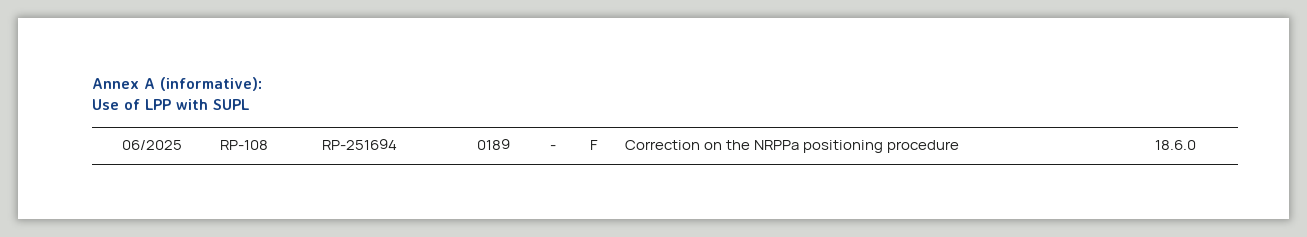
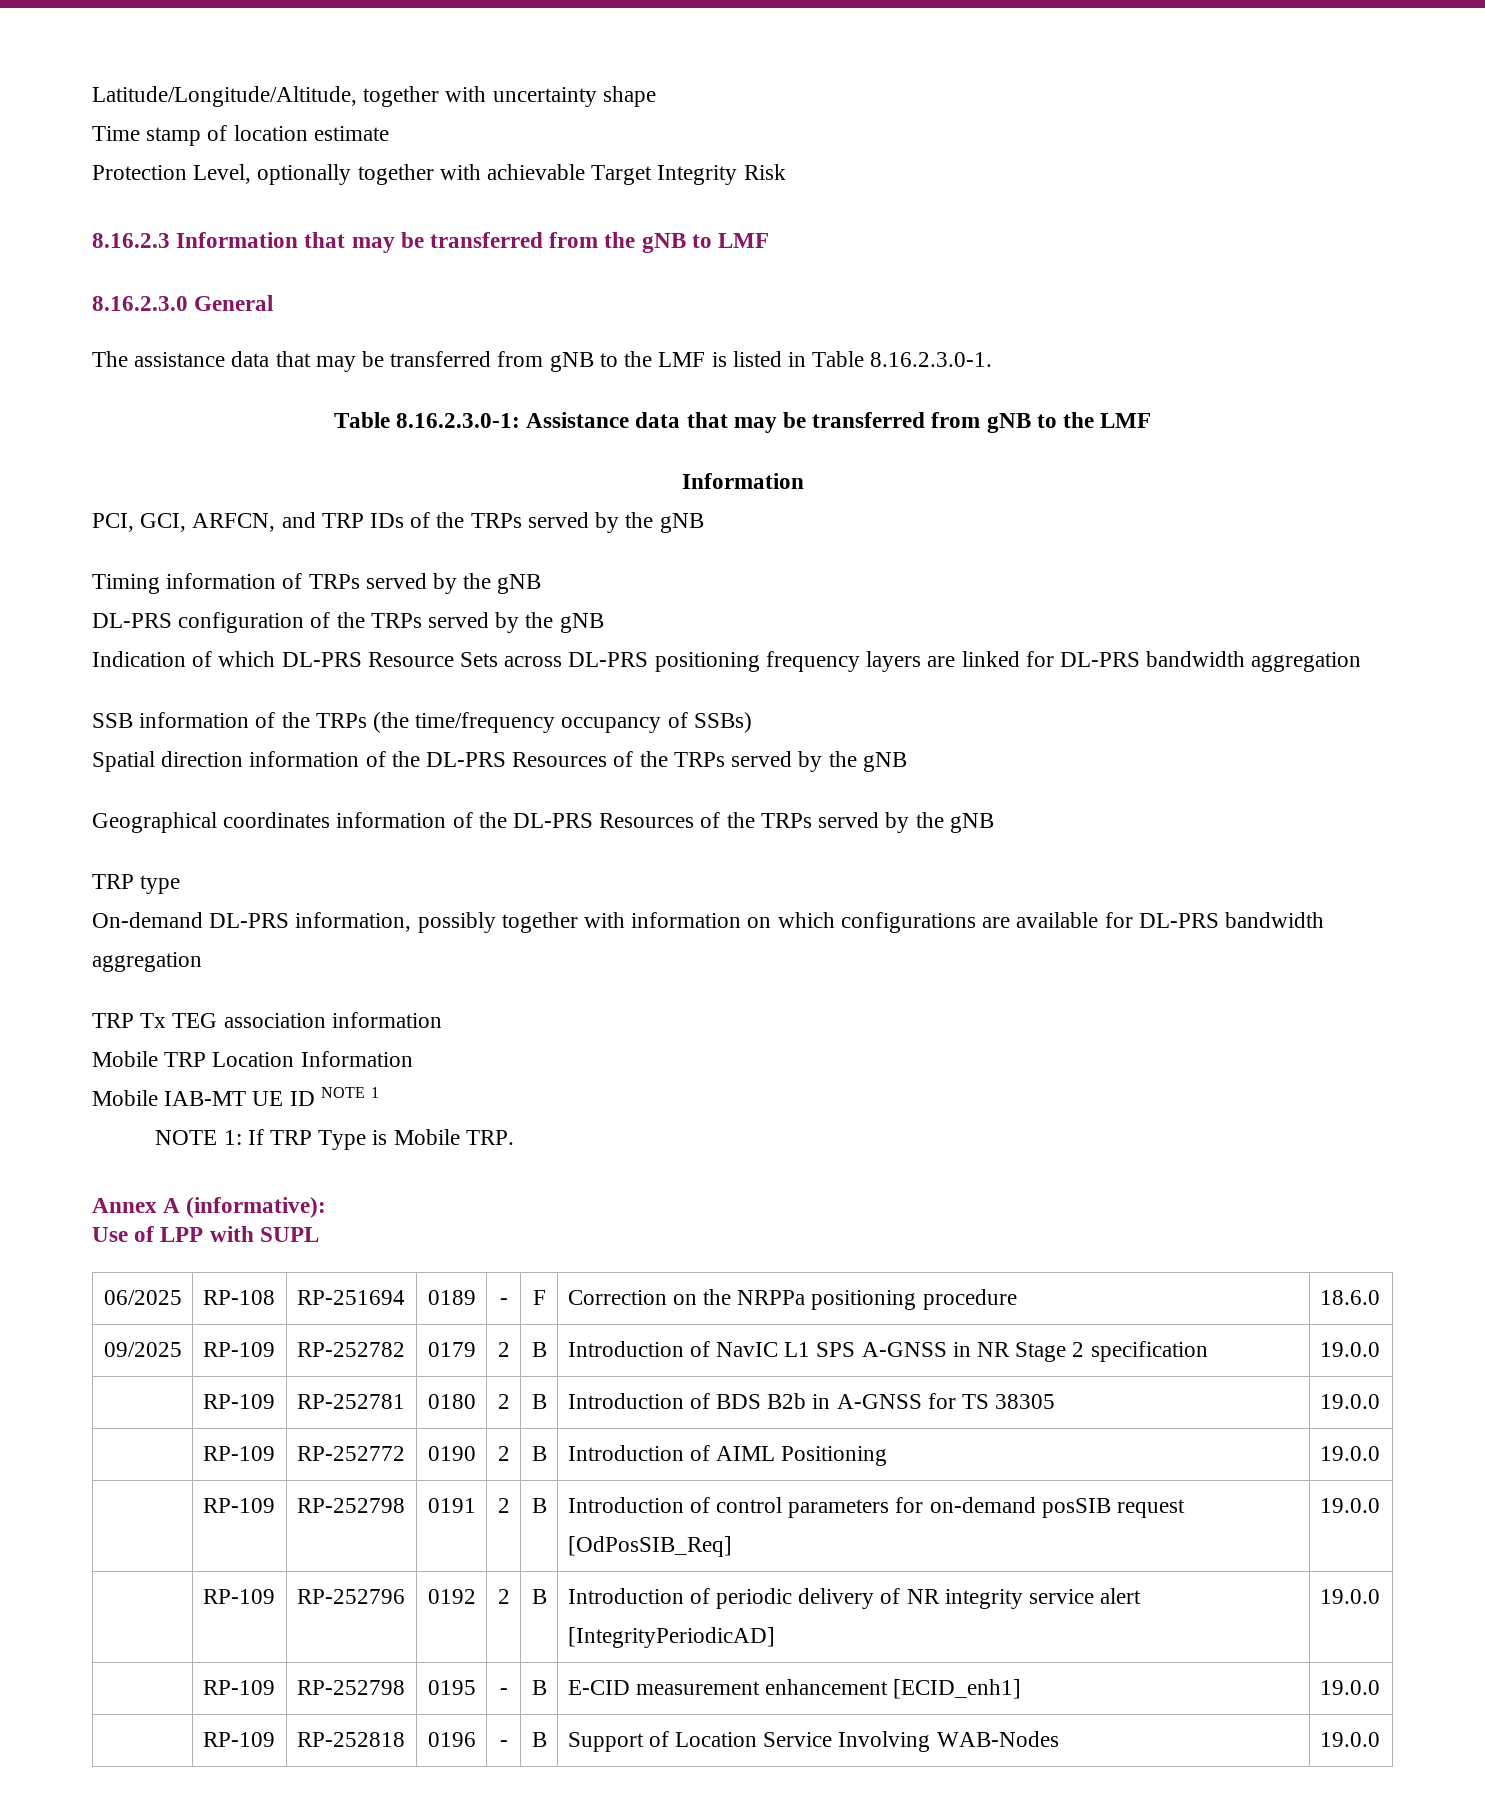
(92, 83) none -> [92,86,656,107] [92,125,389,146] [92,164,786,185] [92,232,770,253] [92,295,274,311] [92,351,993,372] [333,412,1152,433] [681,473,804,489] [92,512,704,533] [92,573,542,594] [92,612,604,633] [92,651,1362,672] [92,712,752,733] [92,751,907,772] [92,812,994,833] [92,874,181,894] [92,912,1324,933] [92,952,202,972] [92,1012,442,1028] [92,1051,413,1067] [92,1087,380,1106] [155,1129,514,1150] Latitude/Longitude/Altitude, together with uncertainty shape // Time stamp of location estimate // Protection Level, optionally together with achievable Target Integrity Risk // 8.16.2.3 Information that may be transferred from the gNB to LMF // 8.16.2.3.0 General // The assistance data that may be transferred from gNB to the LMF is listed in Table 8.16.2.3.0-1. // Table 8.16.2.3.0-1: Assistance data that may be transferred from gNB to the LMF // Information // PCI, GCI, ARFCN, and TRP IDs of the TRPs served by the gNB // Timing information of TRPs served by the gNB // DL-PRS configuration of the TRPs served by the gNB // Indication of which DL-PRS Resource Sets across DL-PRS positioning frequency layers are linked for DL-PRS bandwidth aggregation // SSB information of the TRPs (the time/frequency occupancy of SSBs) // Spatial direction information of the DL-PRS Resources of the TRPs served by the gNB // Geographical coordinates information of the DL-PRS Resources of the TRPs served by the gNB // TRP type // On-demand DL-PRS information, possibly together with information on which configurations are available for DL-PRS bandwidth aggregation // TRP Tx TEG association information // Mobile TRP Location Information // Mobile IAB-MT UE ID NOTE 1 // NOTE 1: If TRP Type is Mobile TRP. //
(1196, 145) none -> [103,1342,182,1357] [202,1342,275,1357] [296,1342,405,1357] [427,1342,476,1357] [497,1342,510,1357] [531,1342,547,1357] [567,1341,1208,1362] [1319,1342,1380,1357] [202,1394,275,1409] [296,1394,405,1409] [427,1394,476,1409] [497,1394,510,1409] [531,1394,547,1409] [567,1393,1056,1409] [1319,1394,1380,1409] [202,1446,275,1461] [296,1446,405,1461] [427,1446,476,1461] [497,1446,510,1461] [531,1446,547,1461] [567,1445,888,1466] [1319,1446,1380,1461] [202,1498,275,1513] [296,1498,405,1513] [427,1498,476,1513] [497,1498,510,1513] [531,1498,547,1513] [567,1497,1186,1518] [567,1536,732,1557] [1319,1498,1380,1513] [202,1589,275,1604] [296,1589,405,1604] [427,1589,476,1604] [497,1589,510,1604] [531,1589,547,1604] [567,1588,1142,1609] [567,1627,775,1648] [1319,1589,1380,1604] [202,1680,275,1695] [296,1680,405,1695] [427,1680,476,1695] [499,1688,508,1695] [531,1680,547,1695] [567,1679,1022,1699] [1319,1680,1380,1695] [202,1732,275,1747] [296,1732,405,1747] [427,1732,476,1747] [499,1740,508,1747] [531,1732,547,1747] [567,1731,1059,1752] [1319,1732,1380,1747] // 09/2025 | RP-109 | RP-252782 | 0179 | 2 | B | Introduction of NavIC L1 SPS A-GNSS in NR Stage 2 specification | 19.0.0 // | RP-109 | RP-252781 | 0180 | 2 | B | Introduction of BDS B2b in A-GNSS for TS 38305 | 19.0.0 // | RP-109 | RP-252772 | 0190 | 2 | B | Introduction of AIML Positioning | 19.0.0 // | RP-109 | RP-252798 | 0191 | 2 | B | Introduction of control parameters for on-demand posSIB request [OdPosSIB_Req] | 19.0.0 // | RP-109 | RP-252796 | 0192 | 2 | B | Introduction of periodic delivery of NR integrity service alert [IntegrityPeriodicAD] | 19.0.0 // | RP-109 | RP-252798 | 0195 | - | B | E-CID measurement enhancement [ECID_enh1] | 19.0.0 // | RP-109 | RP-252818 | 0196 | - | B | Support of Location Service Involving WAB-Nodes | 19.0.0

